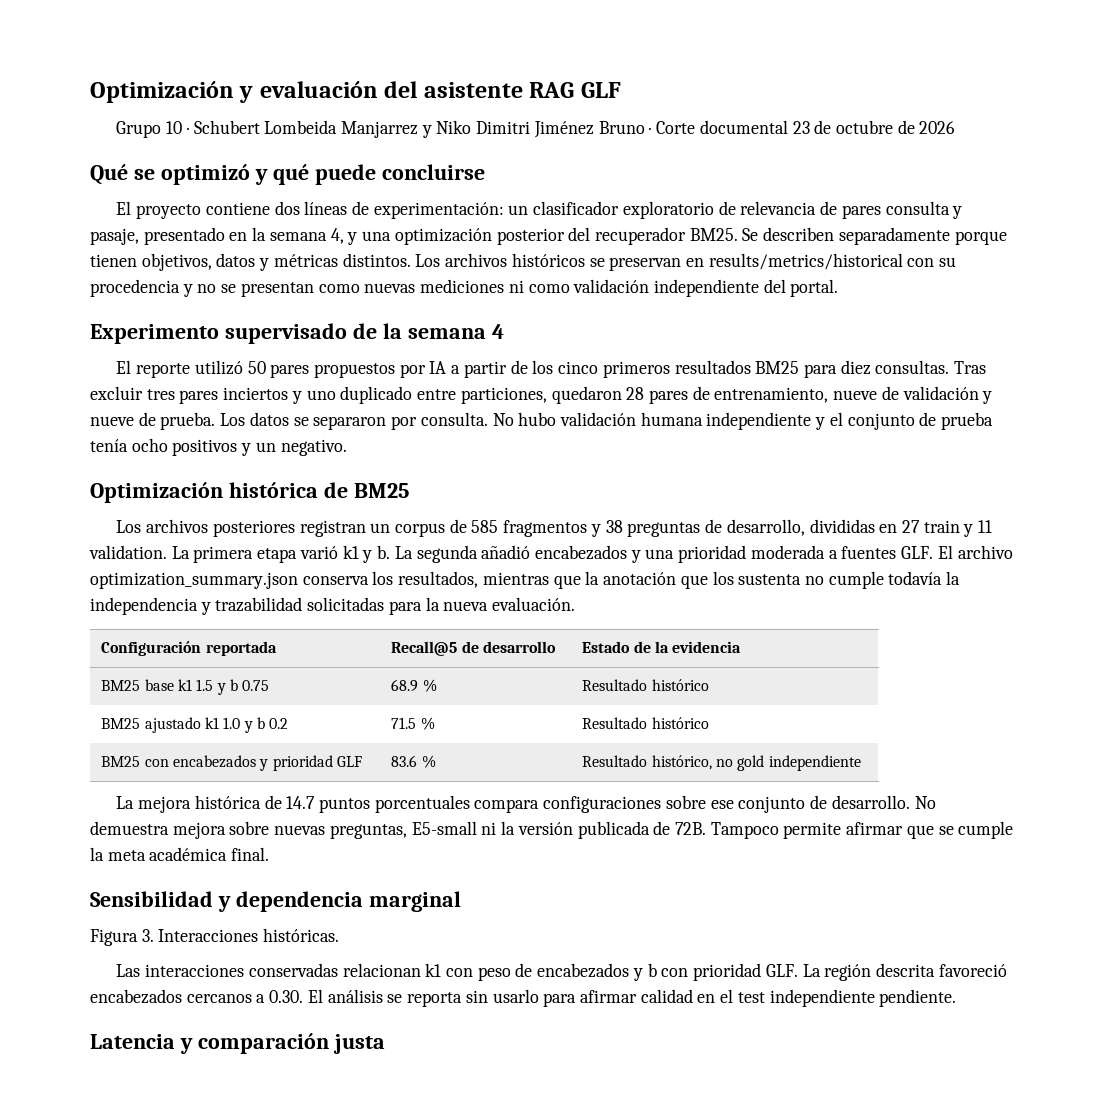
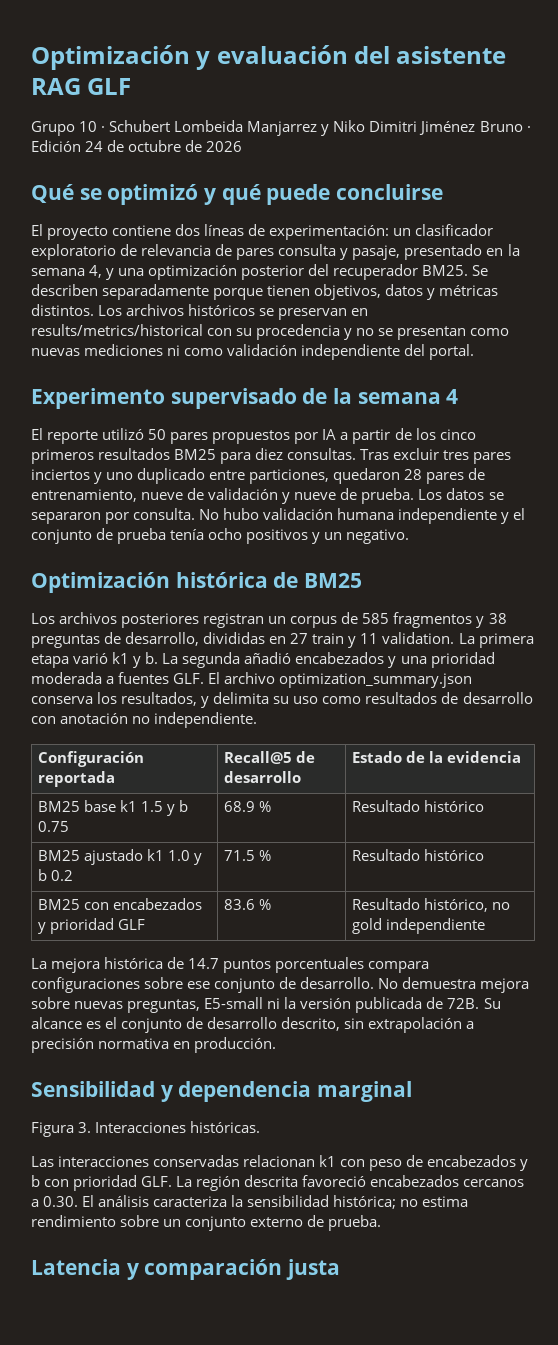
[656,120,810,134] Corte documental 23 -> [31,140,104,152] Edición 24
[482,571,961,589] [90,597,576,615] mientras que la anotación que los sustenta no cumple todavía la independencia y trazabilidad solicitadas para la nueva evaluación. -> [201,692,533,708] [31,712,258,728] y delimita su uso como resultados de desarrollo con anotación no independiente.
[710,821,1014,839] [90,847,270,861] Tampoco permite afirmar que se cumple la meta académica final. -> [483,998,501,1009] [31,1017,475,1033] [31,1037,277,1053] Su alcance es el conjunto de desarrollo descrito, sin extrapolación a precisión normativa en producción.
[387,989,957,1007] se reporta sin usarlo para afirmar calidad en el test independiente pendiente. -> [153,1195,469,1209] [31,1215,382,1231] caracteriza la sensibilidad histórica; no estima rendimiento sobre un conjunto externo de prueba.

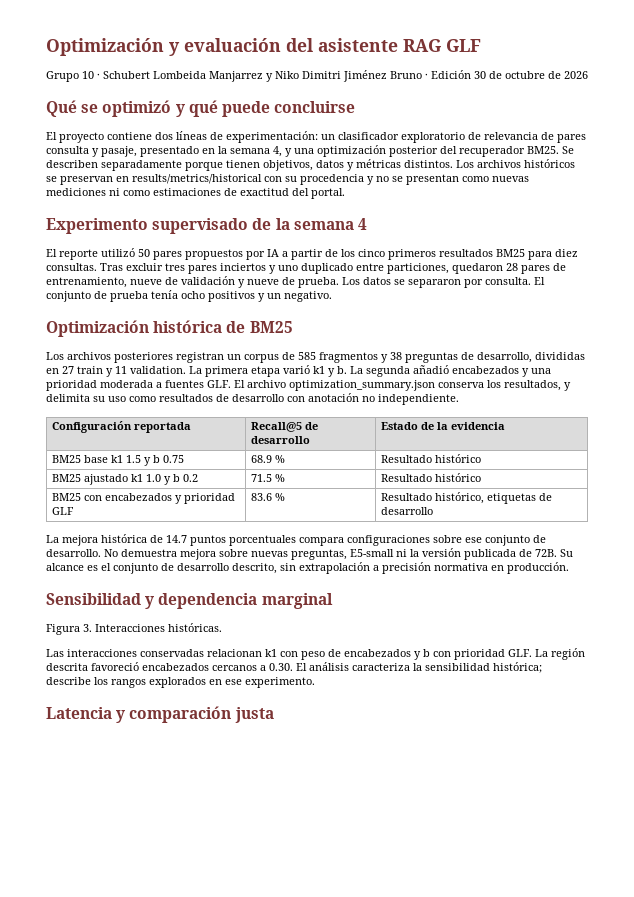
[85,141,104,152] 24 -> [474,71,486,79] 30
[227,344,401,360] validación independiente -> [153,188,289,196] estimaciones de exactitud
[199,508,526,524] No hubo validación humana independiente y el -> [534,277,545,285] El
[492,902,511,910] [351,918,485,934] no gold independiente -> [486,493,552,504] [380,507,433,515] etiquetas de desarrollo
[400,1196,469,1207] [31,1215,382,1231] no estima rendimiento sobre un conjunto externo de prueba. -> [46,677,315,688] describe los rangos explorados en ese experimento.

